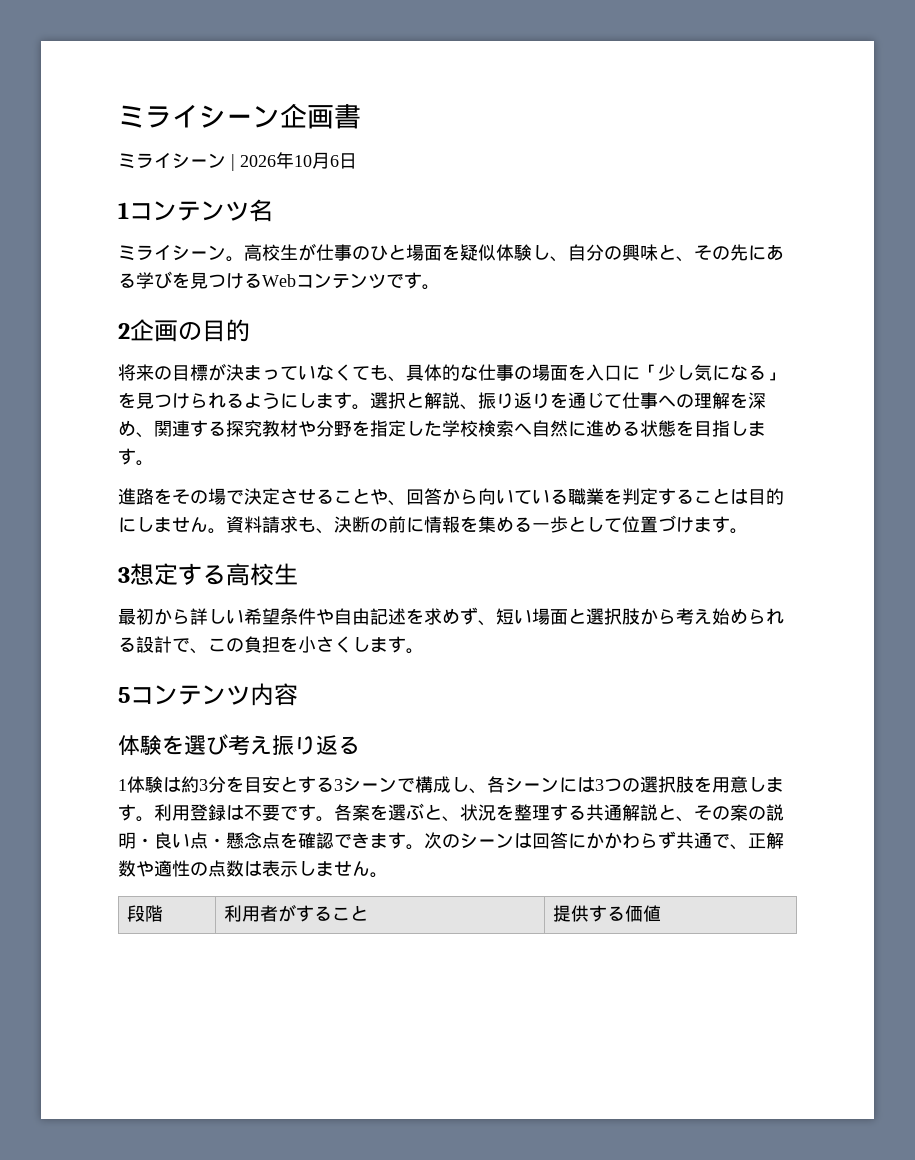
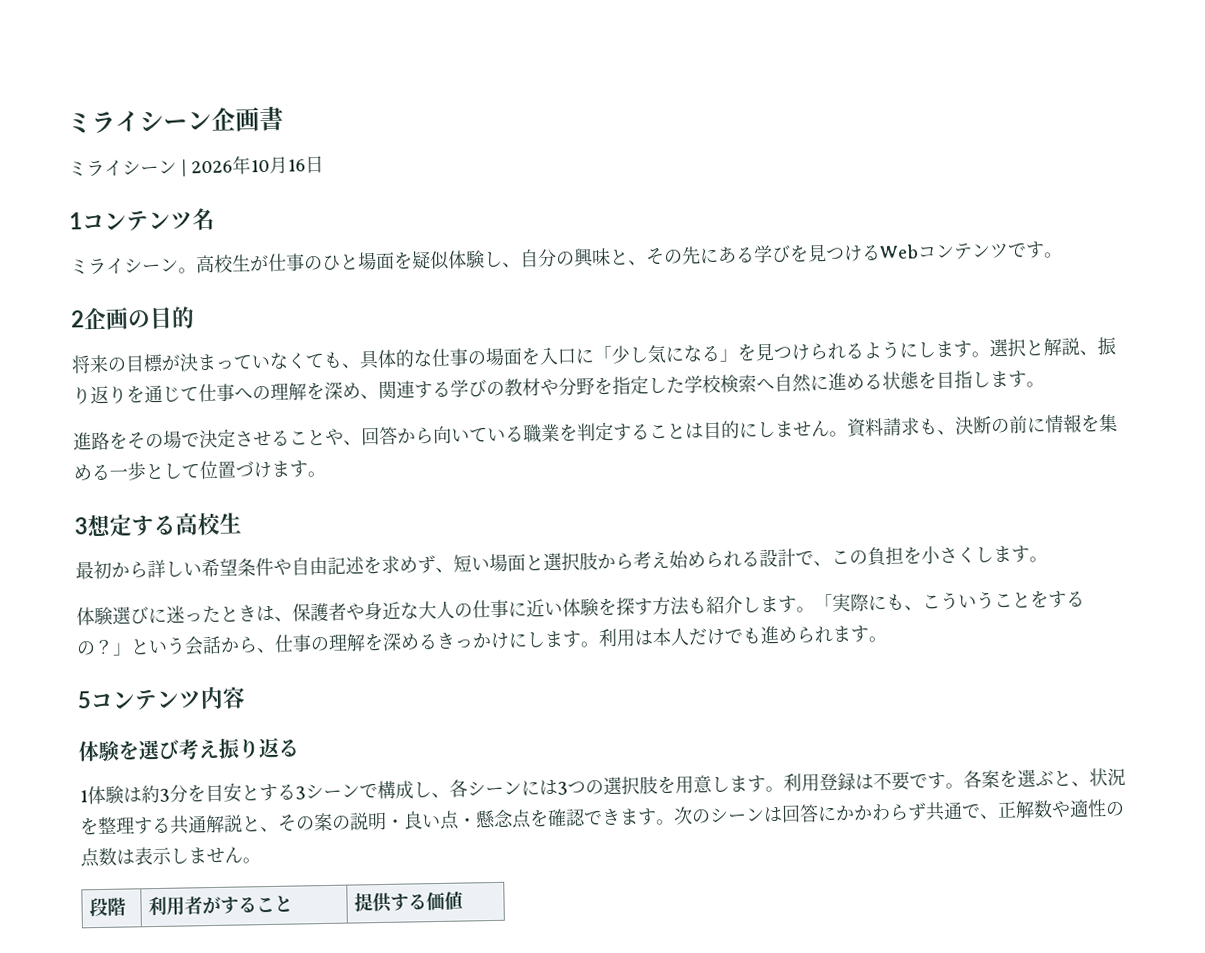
[330,155,339,167] 6 -> [287,159,306,172] 16
[226,420,262,437] 探究 -> [450,379,505,398] 学びの
(424, 651) none -> [76,590,1085,626] [76,625,887,656] // 体験選びに迷ったときは、保護者や身近な大人の仕事に近い体験を探す方法も紹介します。「実際にも、こういうことをするの？」という会話から、仕事の理解を深めるきっかけにします。利用は本人だけでも進められます。

